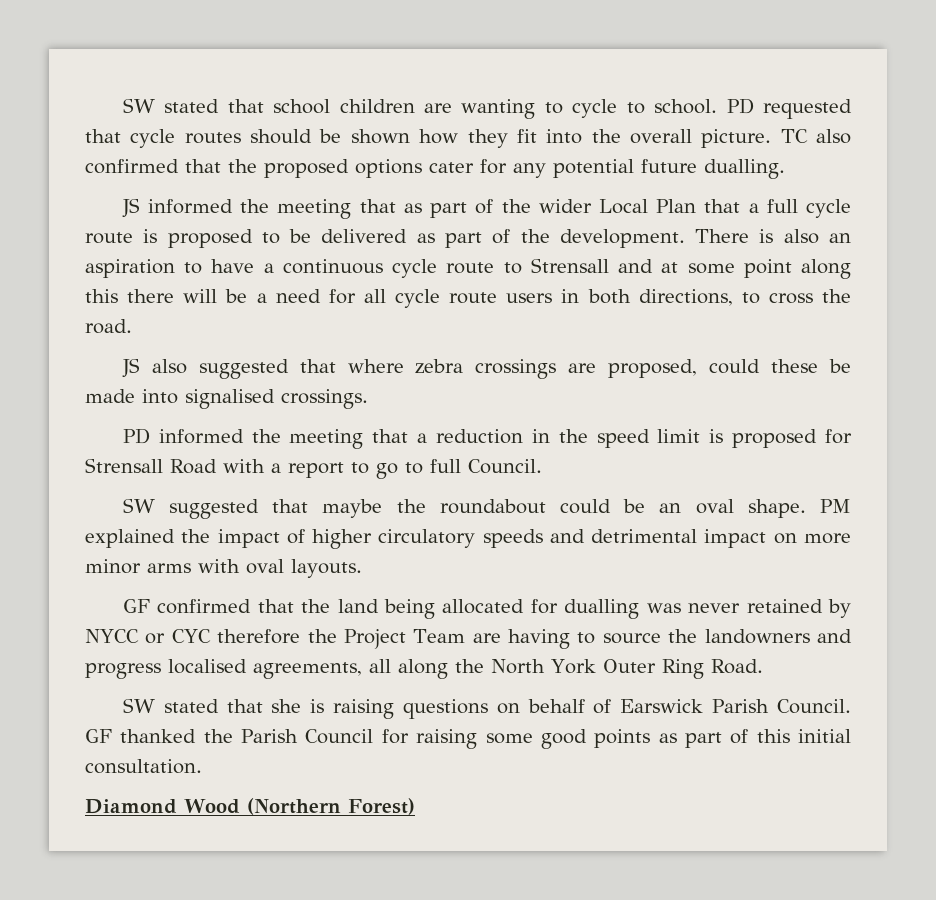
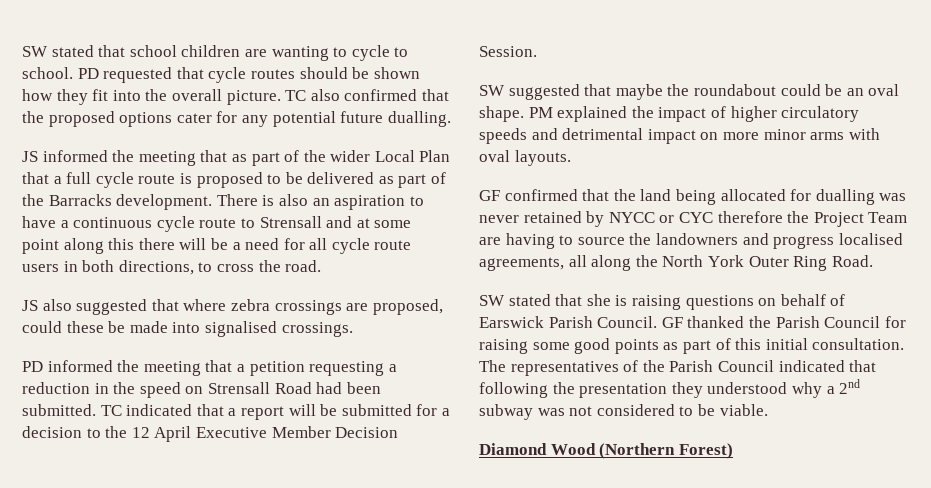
(550, 236) none -> [48,194,112,206] Barracks
(428, 438) none -> [249,361,397,376] petition requesting a
[657,429,852,448] [85,458,542,479] limit is proposed for Strensall Road with a report to go to full Council. -> [185,382,381,394] [22,404,450,420] [22,426,399,442] [479,46,537,57] on Strensall Road had been submitted. TC indicated that a report will be submitted for a decision to the 12 April Executive Member Decision Session.
(202, 766) none -> [479,360,877,376] [479,379,861,398] [479,404,768,420] The representatives of the Parish Council indicated that following the presentation they understood why a 2nd subway was not considered to be viable.

